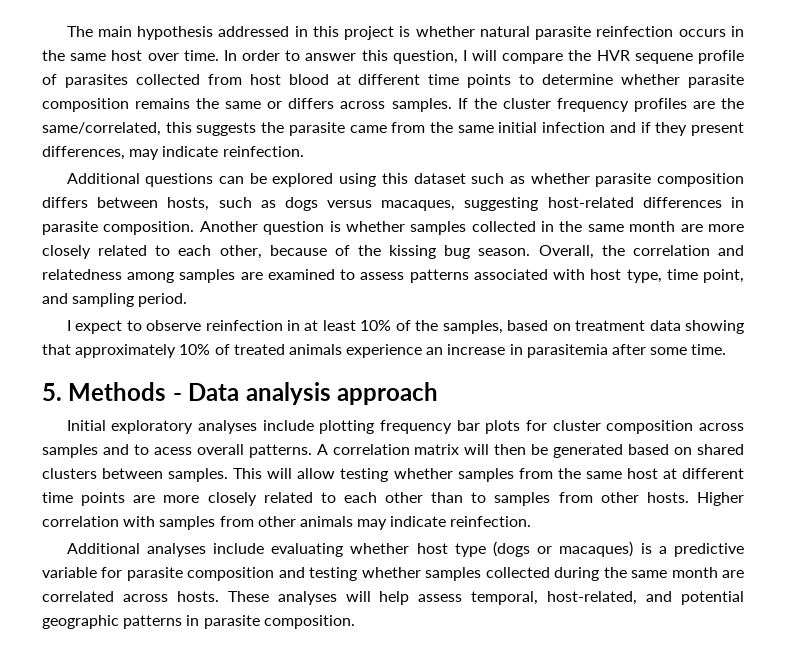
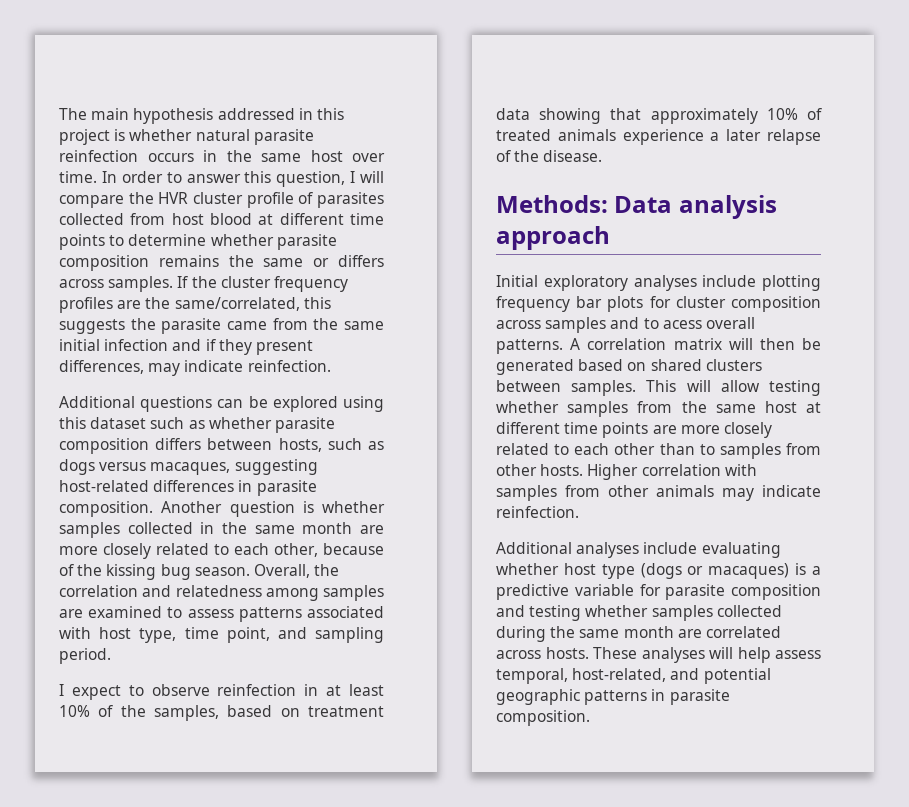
[634,53,693,64] sequene -> [193,192,243,204] cluster
[426,344,727,358] [42,382,182,401] an increase in parasitemia after some time. // 5. Methods - -> [710,129,821,145] [496,150,603,162] [496,195,608,213] a later relapse of the disease. // Methods:

